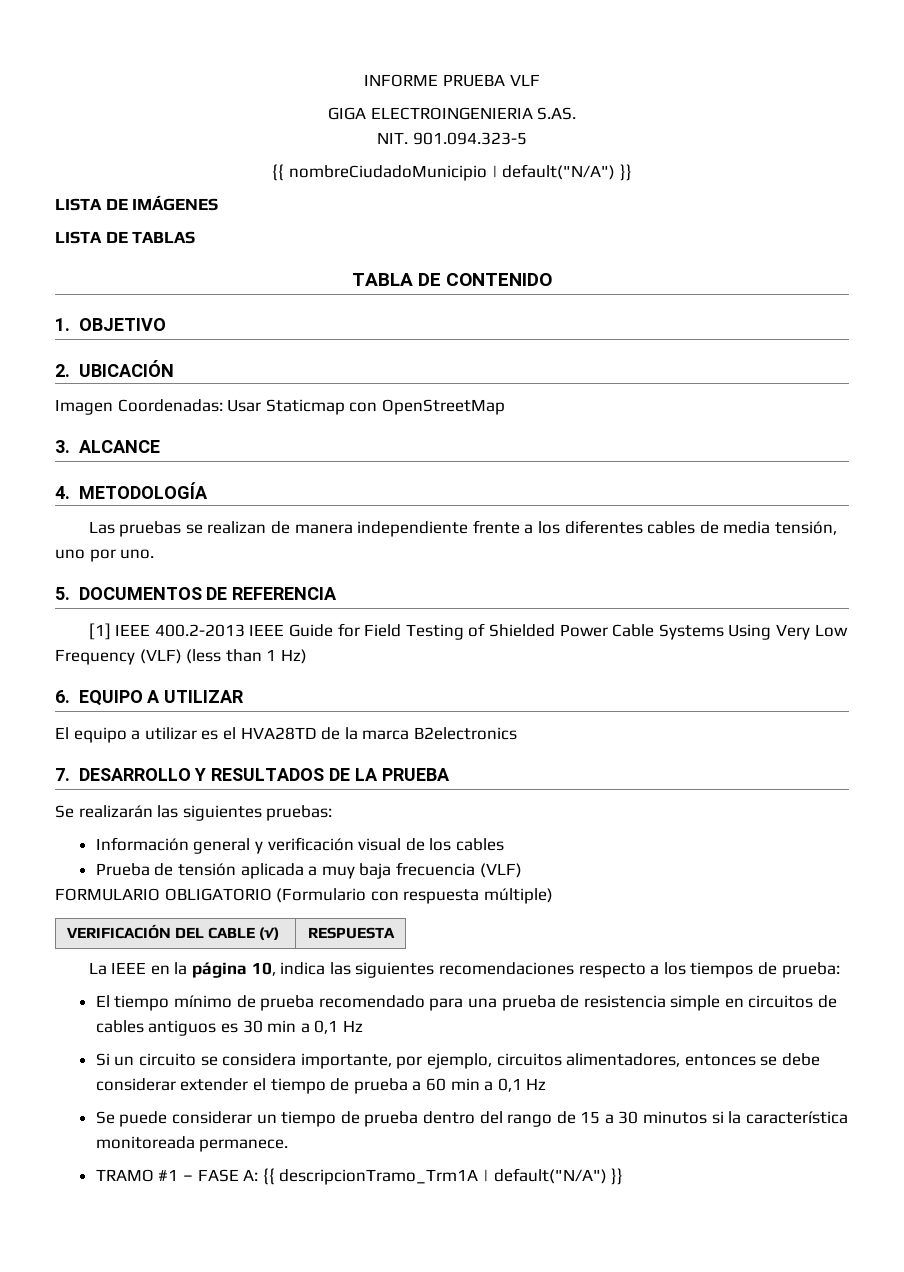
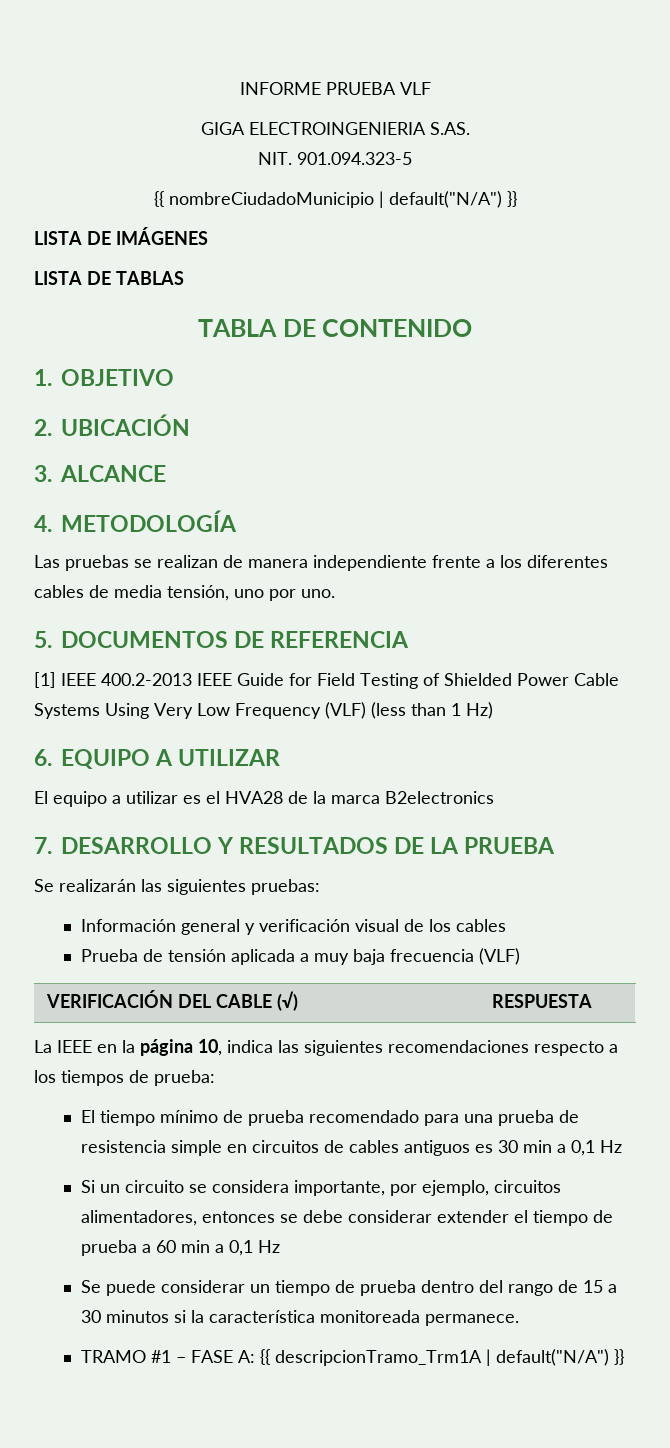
[55,399,505,415] // Imagen Coordenadas: Usar Staticmap con OpenStreetMap -> (190, 425) none
[240,727,317,740] HVA28TD -> [225,791,283,804] HVA28
[55,888,553,904] // FORMULARIO OBLIGATORIO (Formulario con respuesta múltiple) -> (520, 956) none

